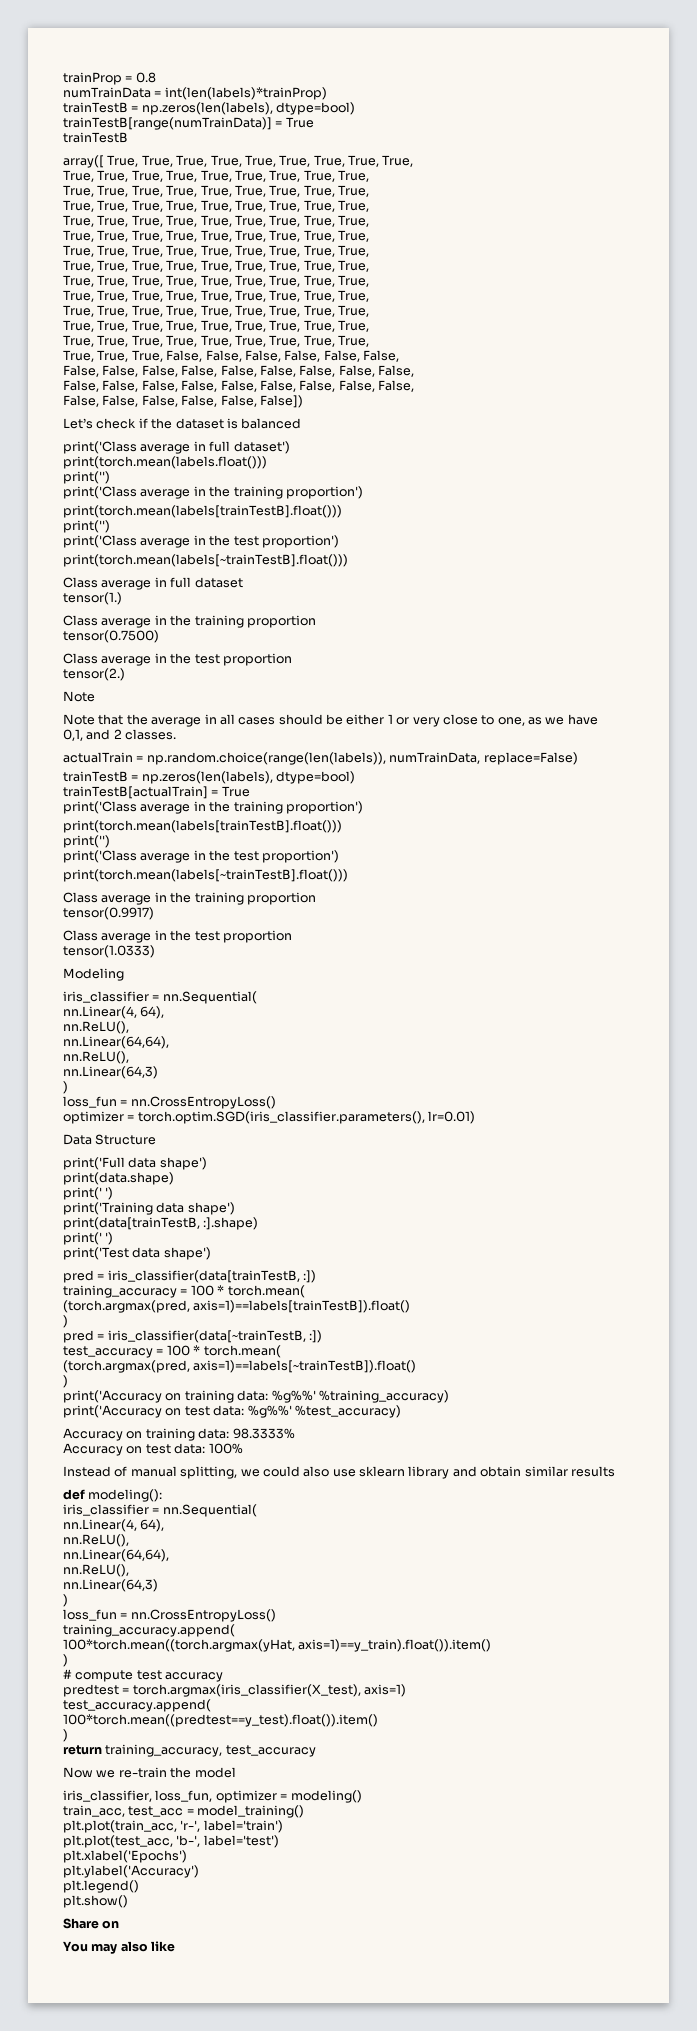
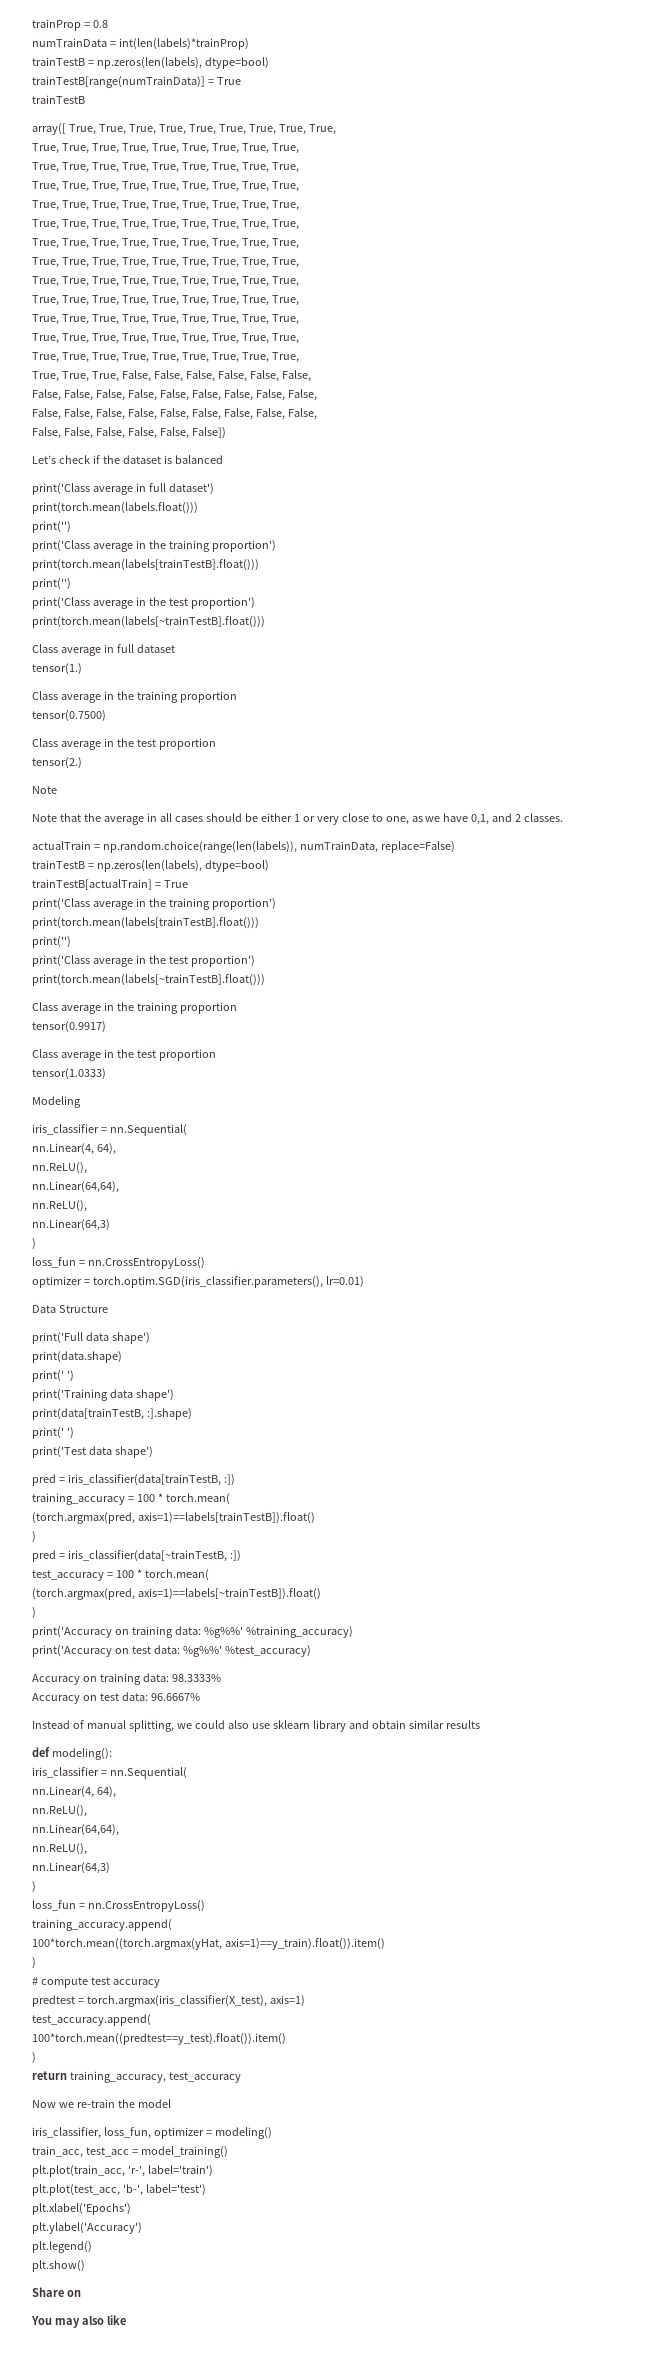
[208,1443,243,1454] 100% -> [150,1693,200,1701] 96.6667%

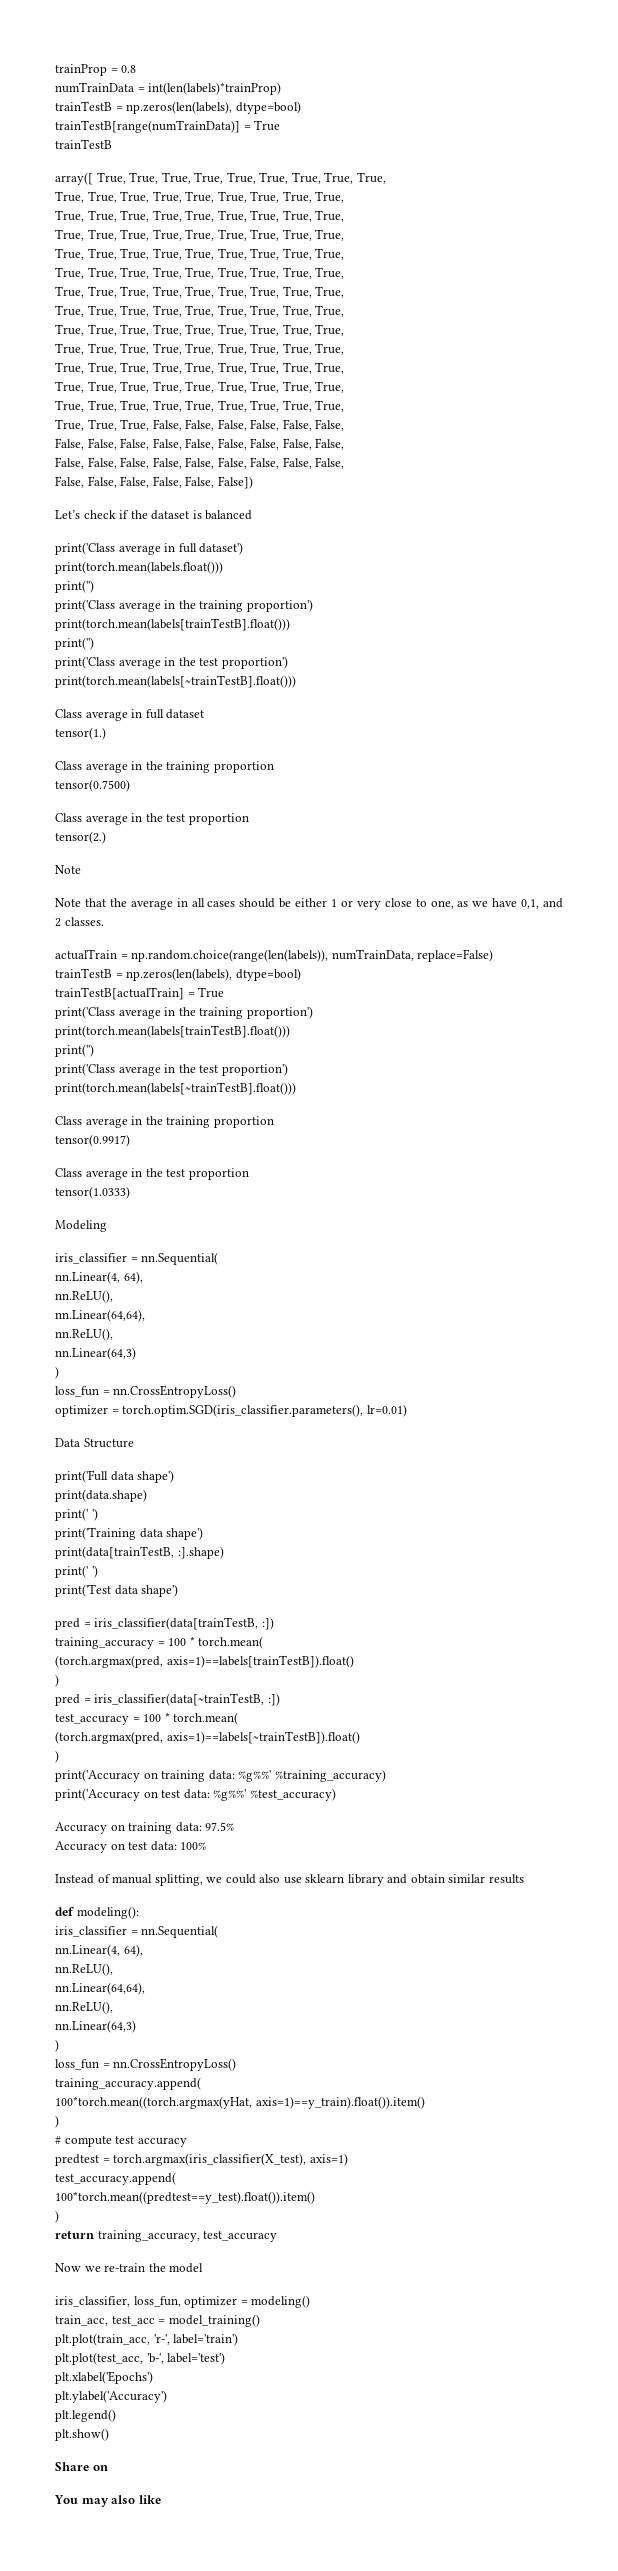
[171,1674,221,1682] 98.3333% -> [205,1822,235,1831] 97.5%
[150,1693,200,1701] 96.6667% -> [180,1842,207,1850] 100%

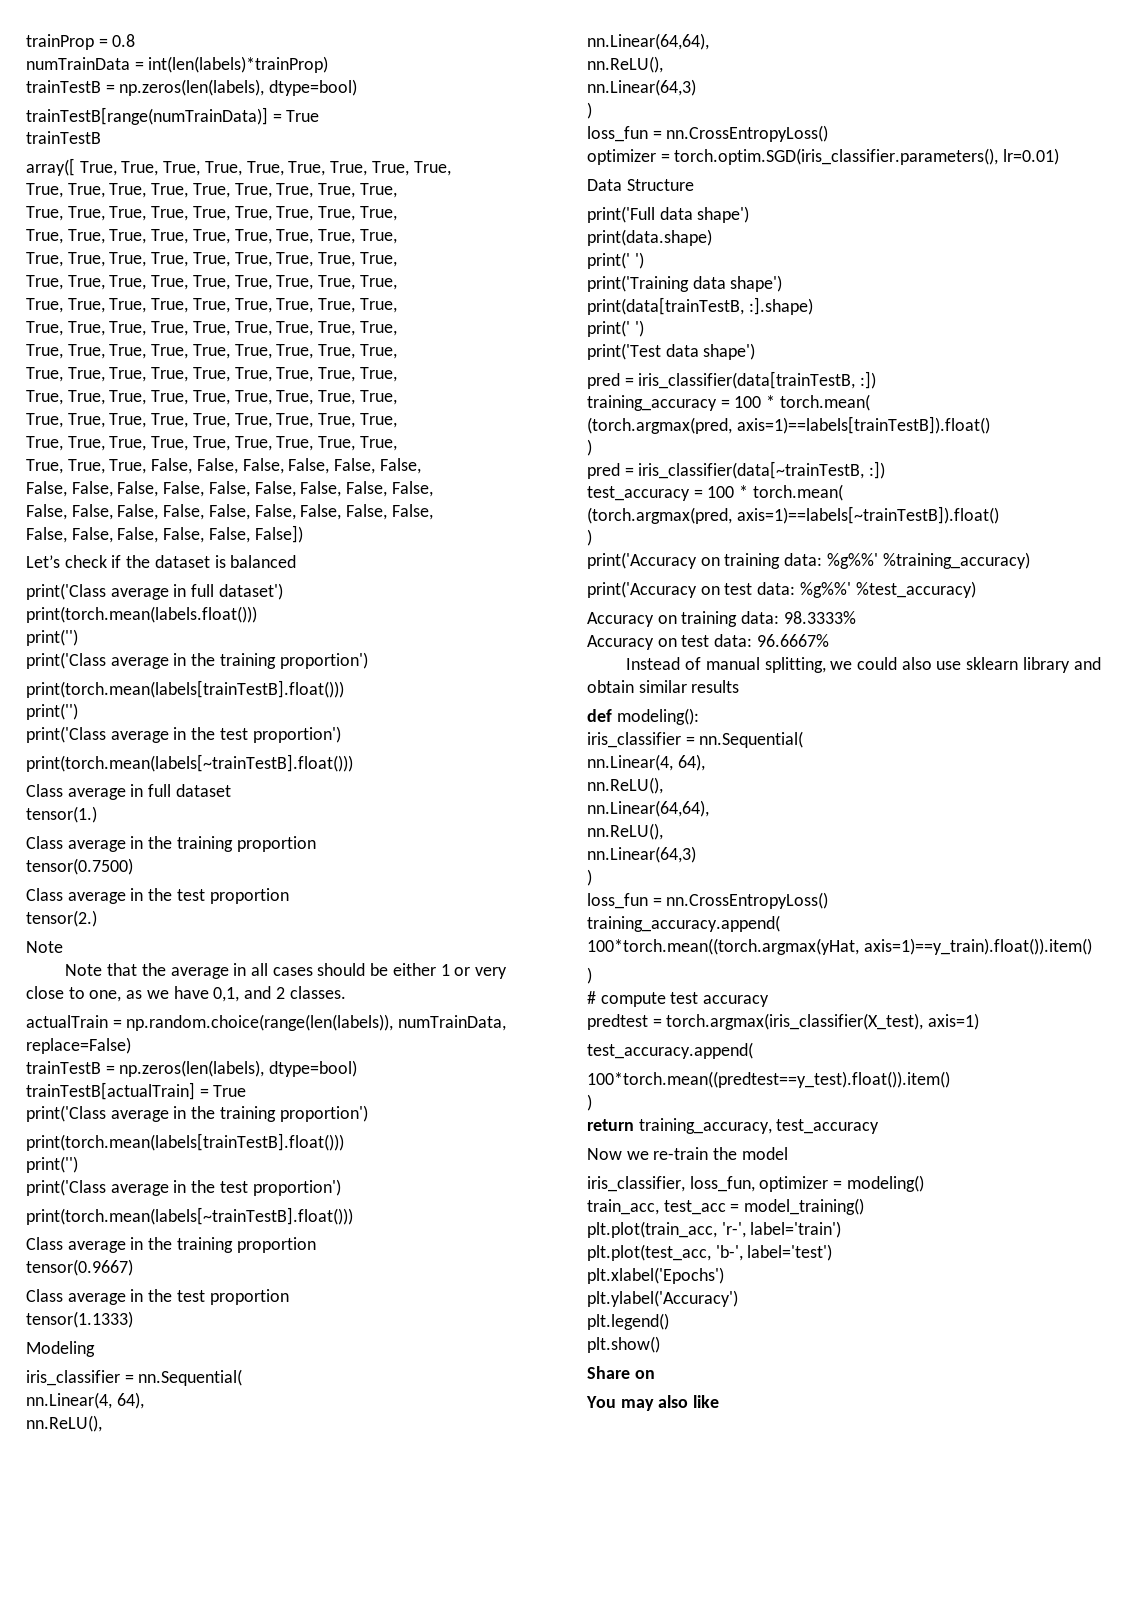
[55,1134,130,1147] [55,1168,249,1180] [55,1186,130,1199] tensor(0.9917) // Class average in the test proportion // tensor(1.0333) -> [26,1259,133,1276] [26,1289,289,1305] [26,1311,133,1328] tensor(0.9667) // Class average in the test proportion // tensor(1.1333)
[205,1822,235,1831] 97.5% -> [783,611,856,624] 98.3333%
[180,1842,207,1850] 100% -> [756,634,829,647] 96.6667%

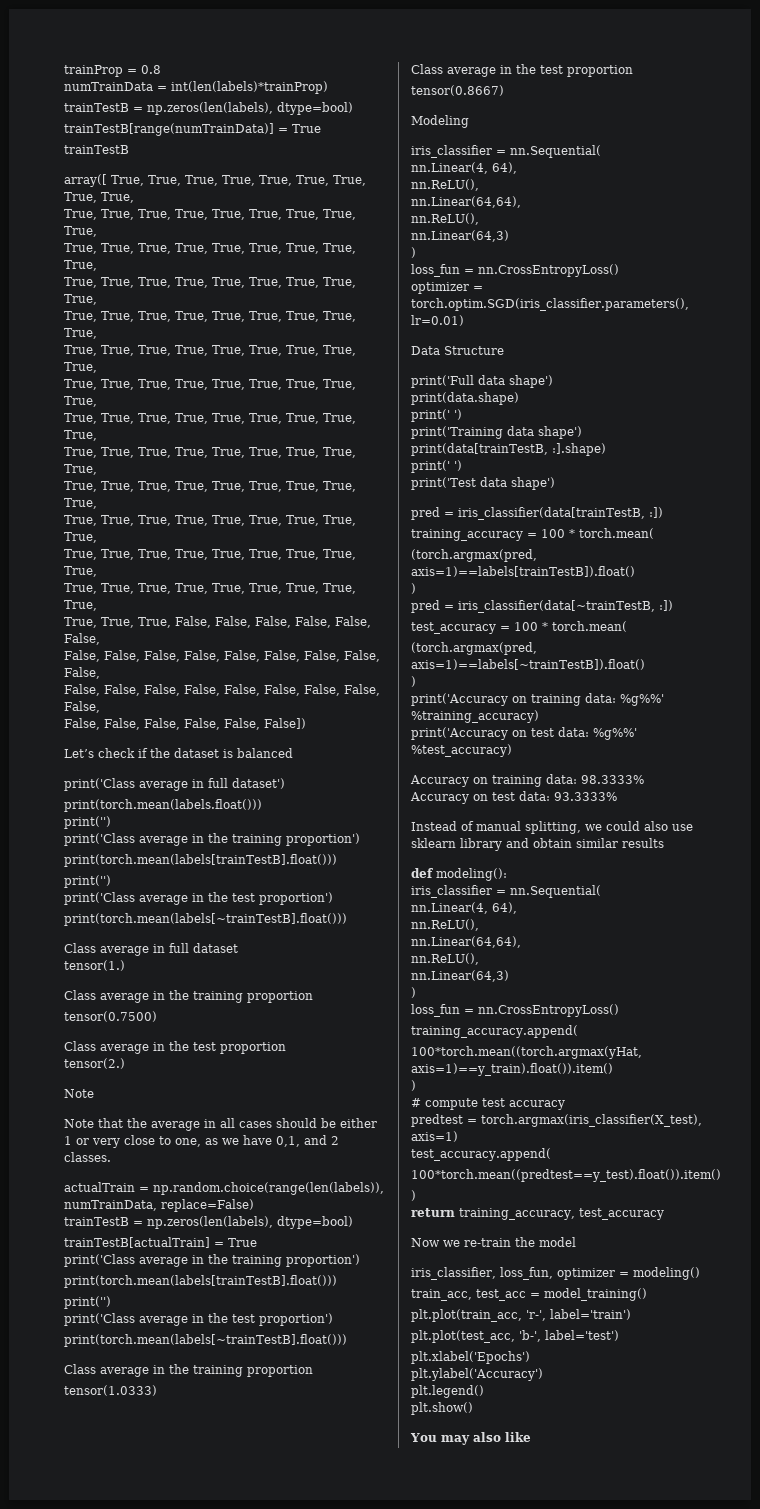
[26,1259,133,1276] [26,1289,289,1305] [26,1311,133,1328] tensor(0.9667) // Class average in the test proportion // tensor(1.1333) -> [64,1385,157,1396] [411,64,633,77] [411,85,504,96] tensor(1.0333) // Class average in the test proportion // tensor(0.8667)
[756,634,829,647] 96.6667% -> [554,792,617,801] 93.3333%
[587,1366,655,1379] // Share on -> (473, 1408) none

